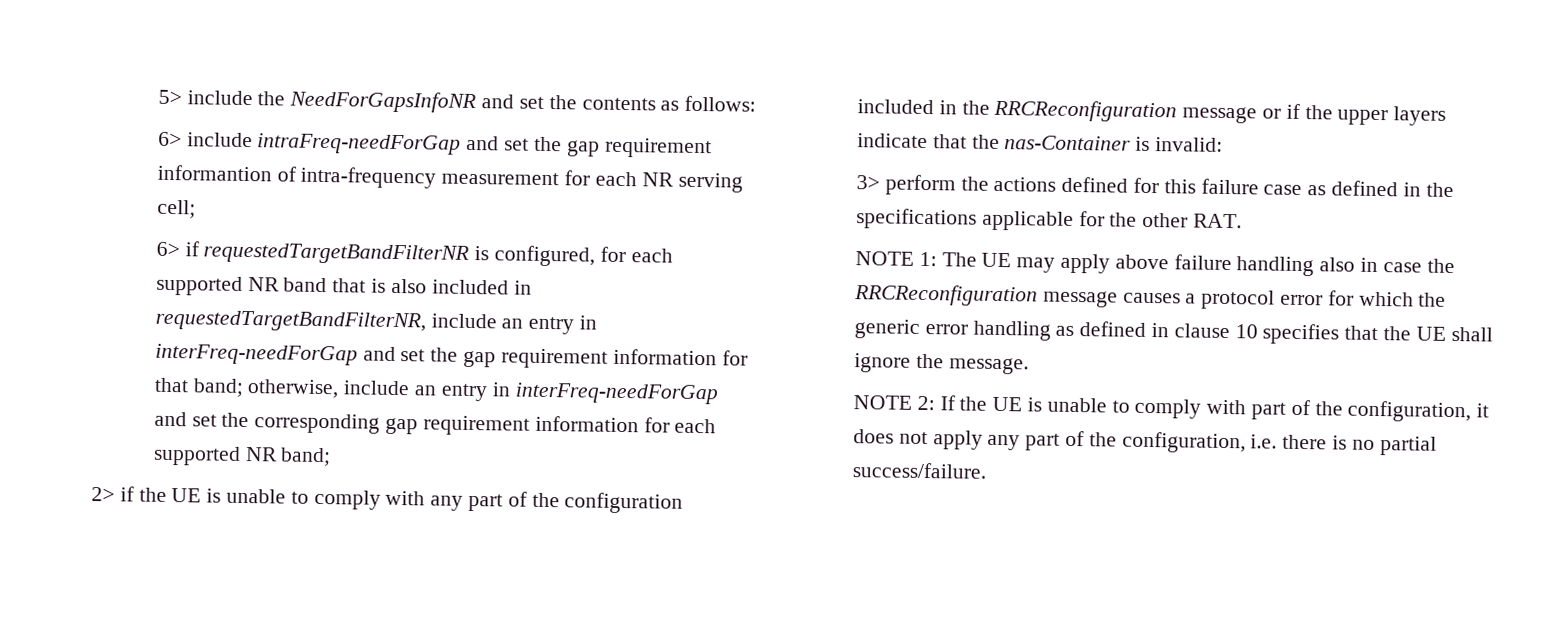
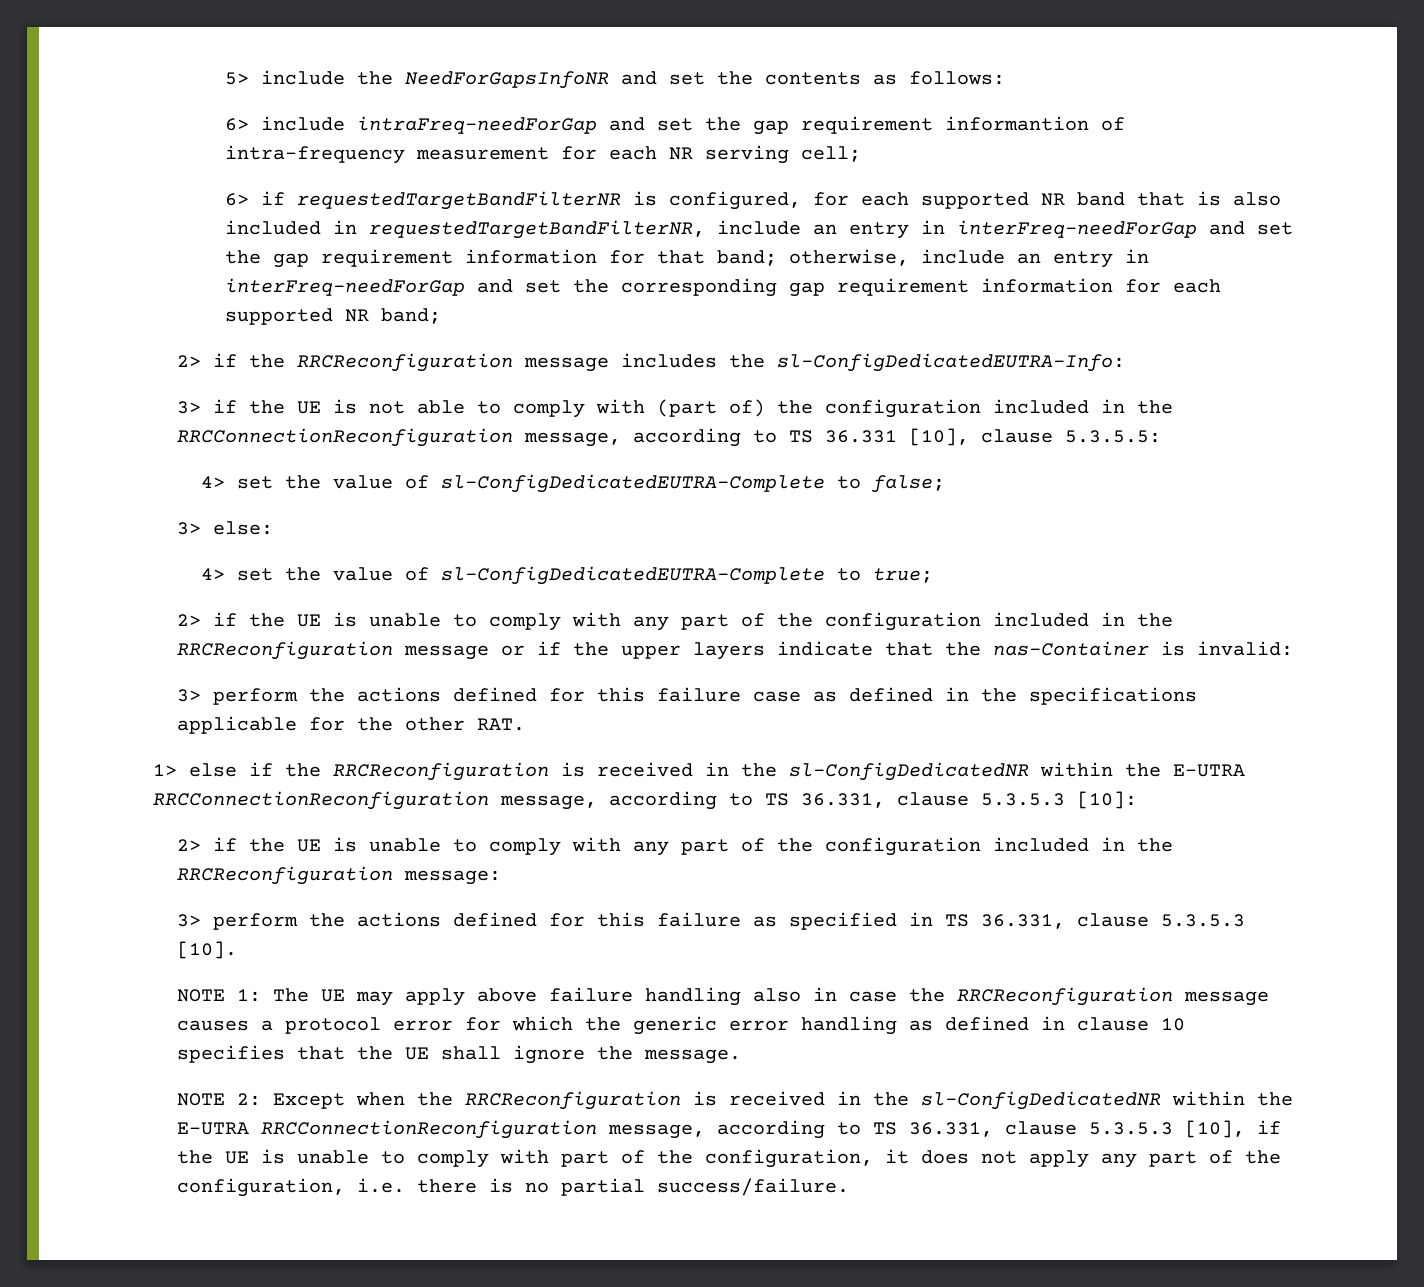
(332, 457) none -> [177,353,1126,372] [177,399,1174,418] [177,428,1162,447] [201,474,946,493] [177,521,274,535] [201,566,934,585] // 2> if the RRCReconfiguration message includes the sl-ConfigDedicatedEUTRA-Info: // 3> if the UE is not able to comply with (part of) the configuration included in the RRCConnectionReconfiguration message, according to TS 36.331 [10], clause 5.3.5.5: // 4> set the value of sl-ConfigDedicatedEUTRA-Complete to false; // 3> else: // 4> set the value of sl-ConfigDedicatedEUTRA-Complete to true;
(1242, 221) none -> [153,762,1246,781] [153,791,1138,810] [177,837,1174,856] [177,866,502,885] [177,912,1246,930] [177,941,238,959] // 1> else if the RRCReconfiguration is received in the sl-ConfigDedicatedNR within the E-UTRA RRCConnectionReconfiguration message, according to TS 36.331, clause 5.3.5.3 [10]: // 2> if the UE is unable to comply with any part of the configuration included in the RRCReconfiguration message: // 3> perform the actions defined for this failure as specified in TS 36.331, clause 5.3.5.3 [10].
[939,395,956,411] If -> [273,1091,1294,1110] [177,1120,1282,1139] Except when the RRCReconfiguration is received in the sl-ConfigDedicatedNR within the E-UTRA RRCConnectionReconfiguration message, according to TS 36.331, clause 5.3.5.3 [10], if

